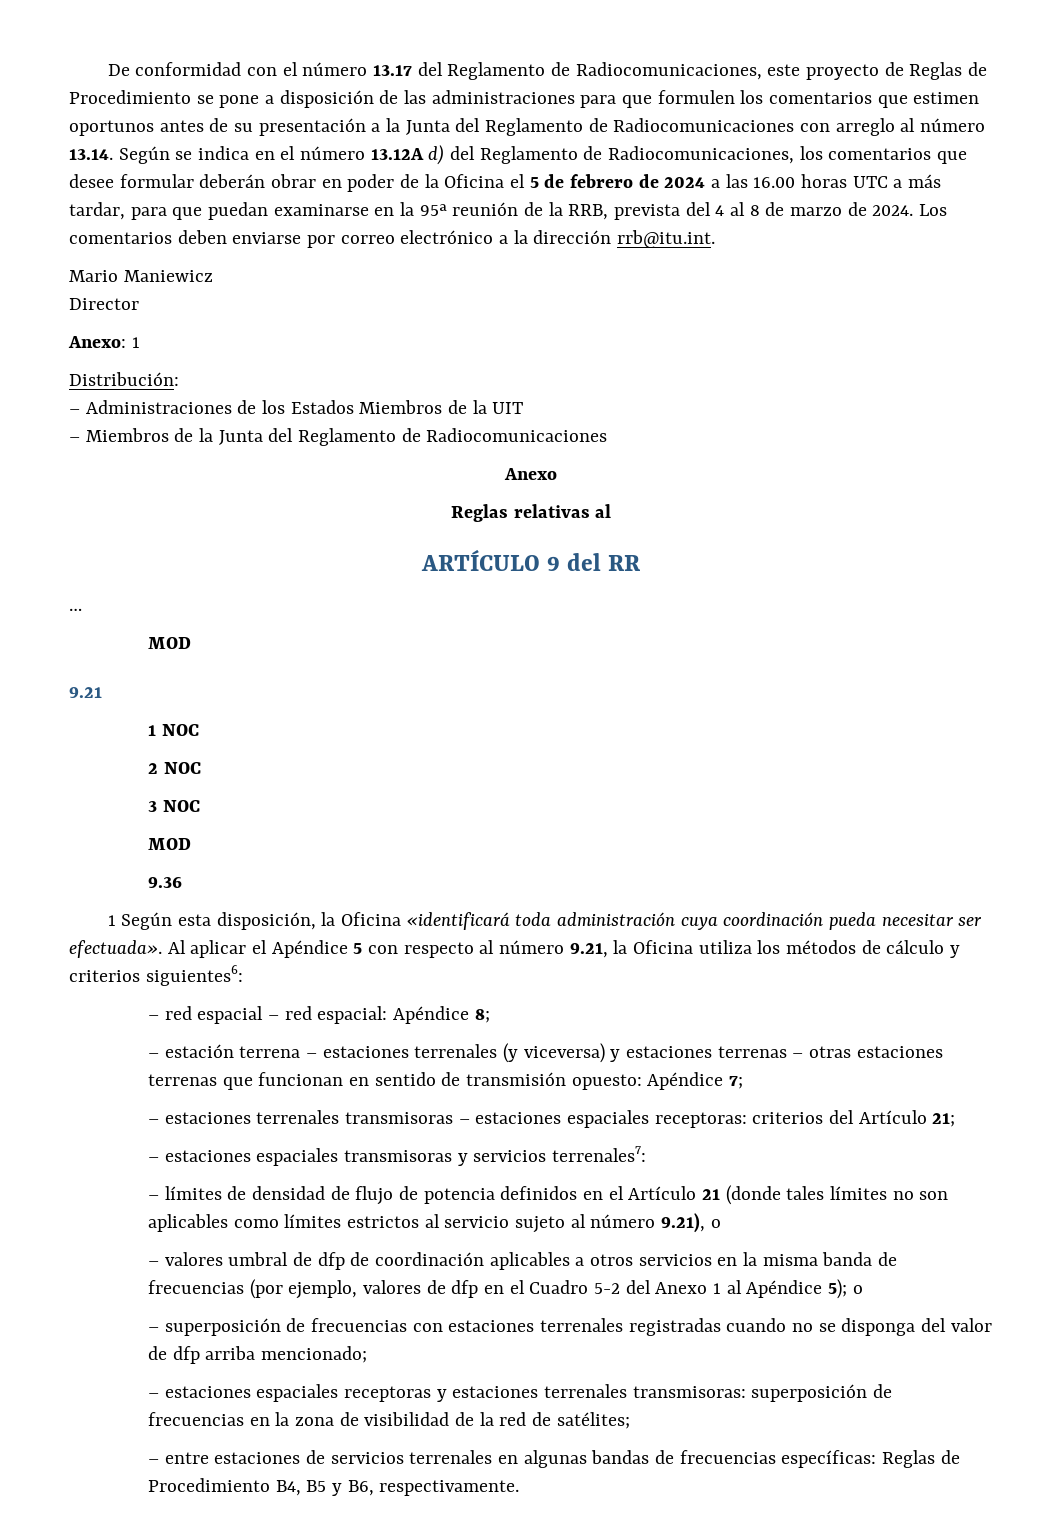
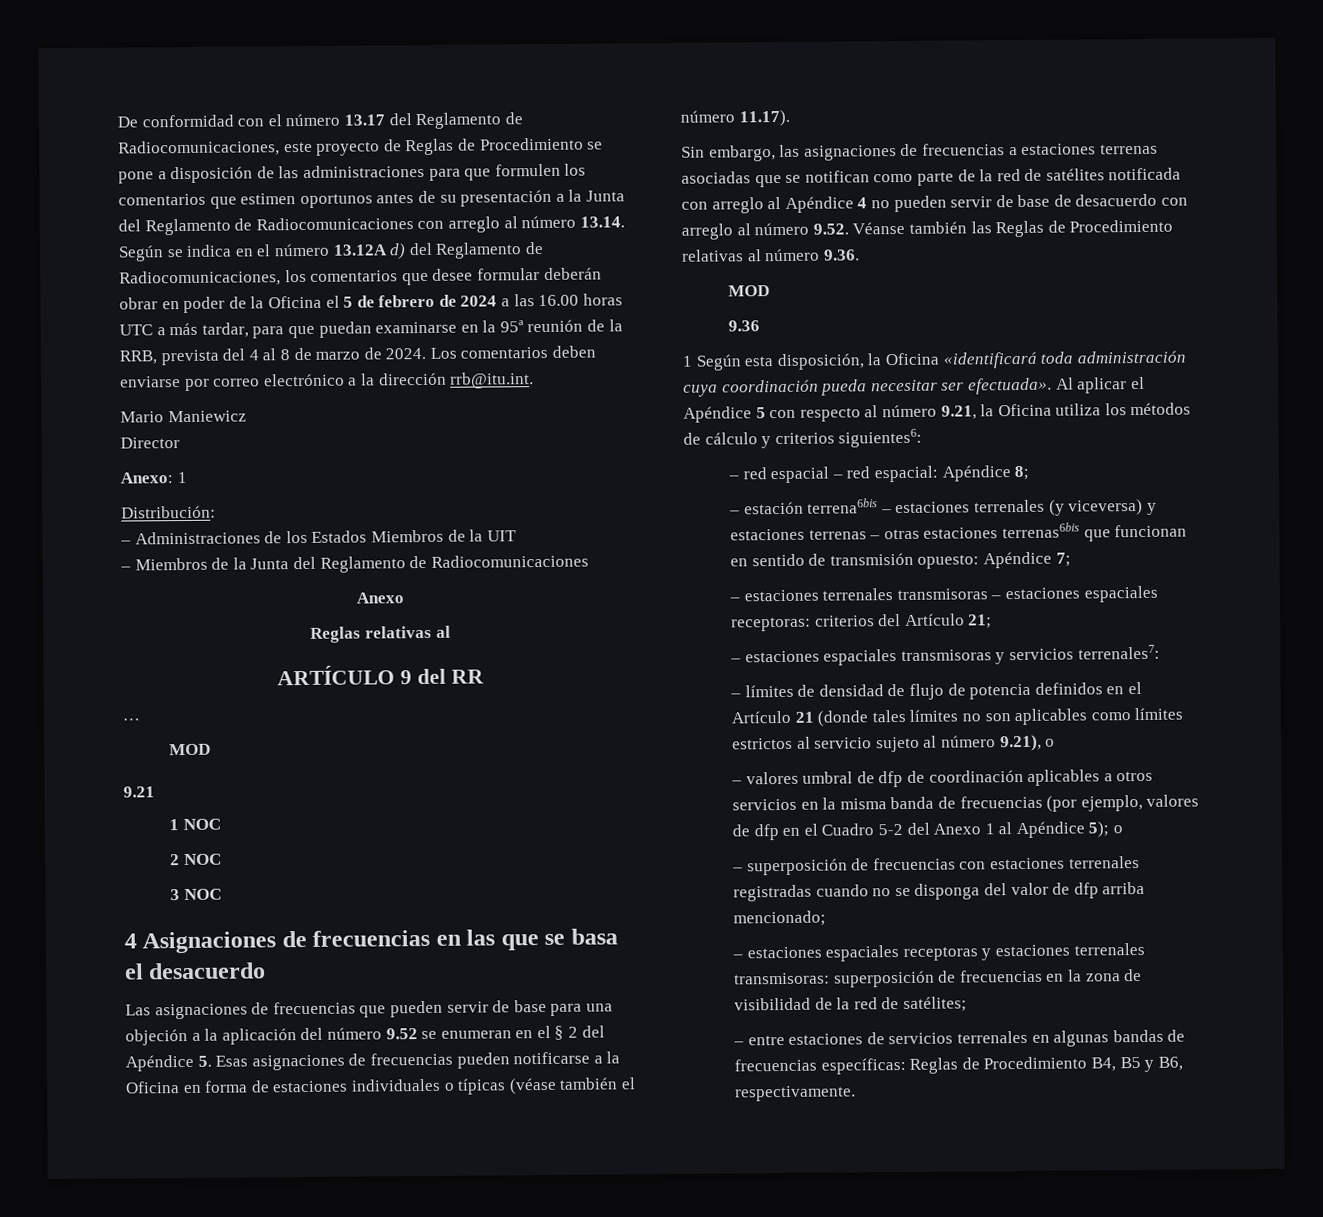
(200, 806) none -> [124,928,618,954] [124,962,267,980] [125,999,613,1020] [125,1025,605,1046] [125,1051,621,1072] [125,1077,636,1095] [680,109,790,127] [681,143,1158,162] [681,167,1182,188] [681,193,1189,214] [681,219,1174,240] [681,248,860,262] // 4 Asignaciones de frecuencias en las que se basa el desacuerdo // Las asignaciones de frecuencias que pueden servir de base para una objeción a la aplicación del número 9.52 se enumeran en el § 2 del Apéndice 5. Esas asignaciones de frecuencias pueden notificarse a la Oficina en forma de estaciones individuales o típicas (véase también el número 11.17). // Sin embargo, las asignaciones de frecuencias a estaciones terrenas asociadas que se notifican como parte de la red de satélites notificada con arreglo al Apéndice 4 no pueden servir de base de desacuerdo con arreglo al número 9.52. Véanse también las Reglas de Procedimiento relativas al número 9.36.
[239,1046,301,1058] terrena -> [807,498,879,514] terrena6bis
[148,1074,218,1086] terrenas -> [1001,522,1080,539] terrenas6bis

